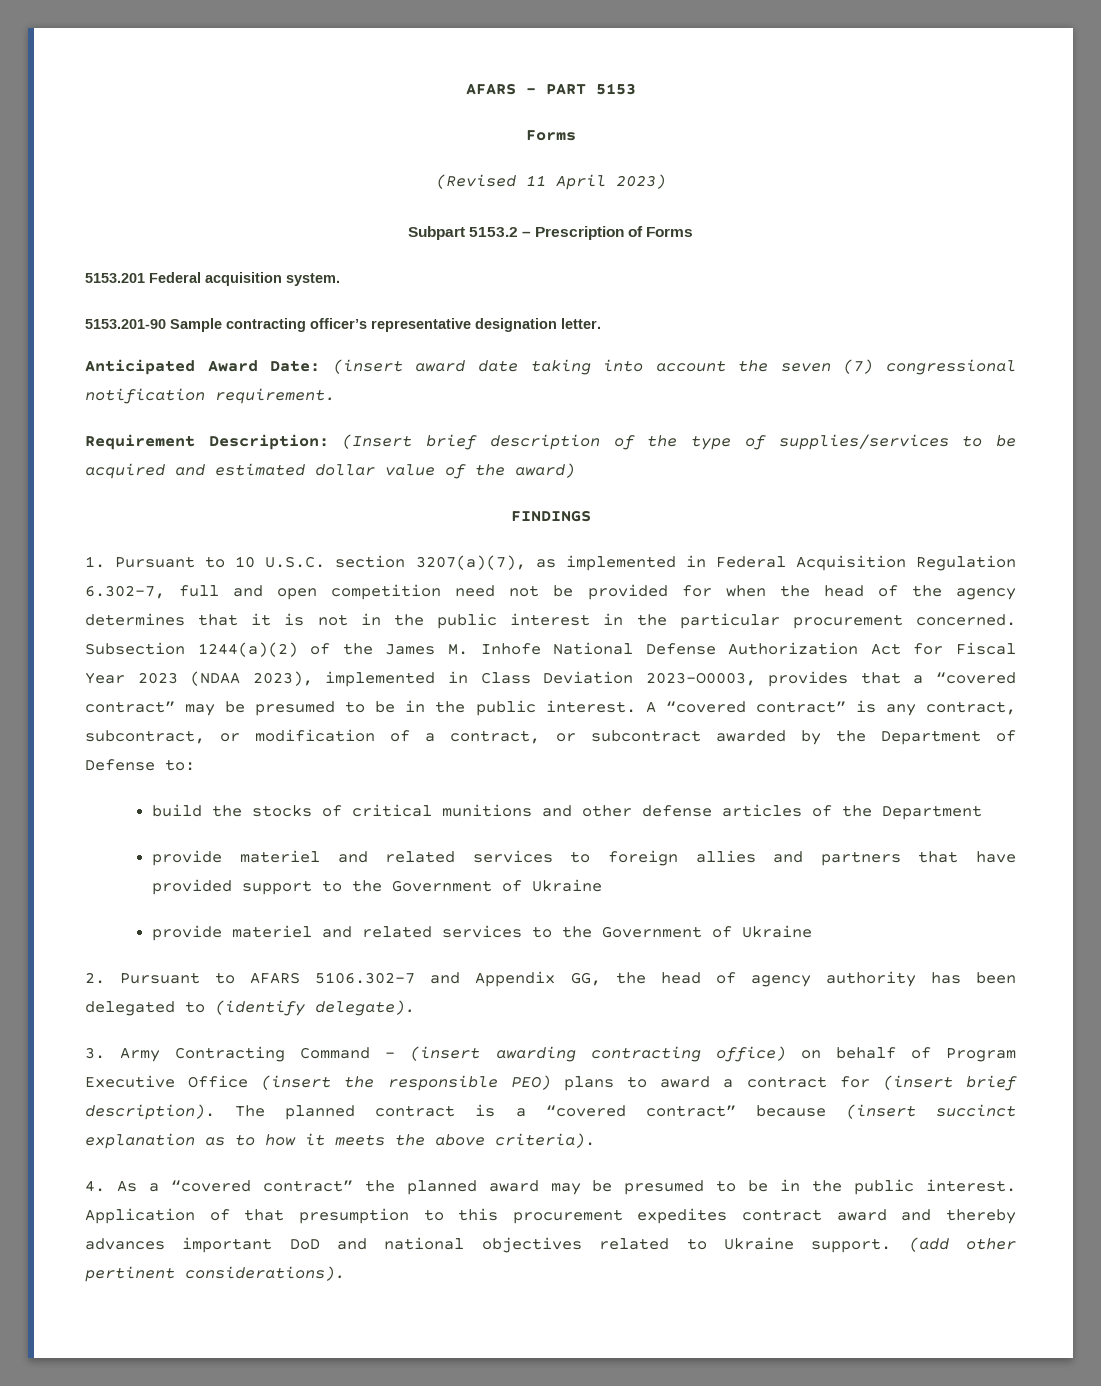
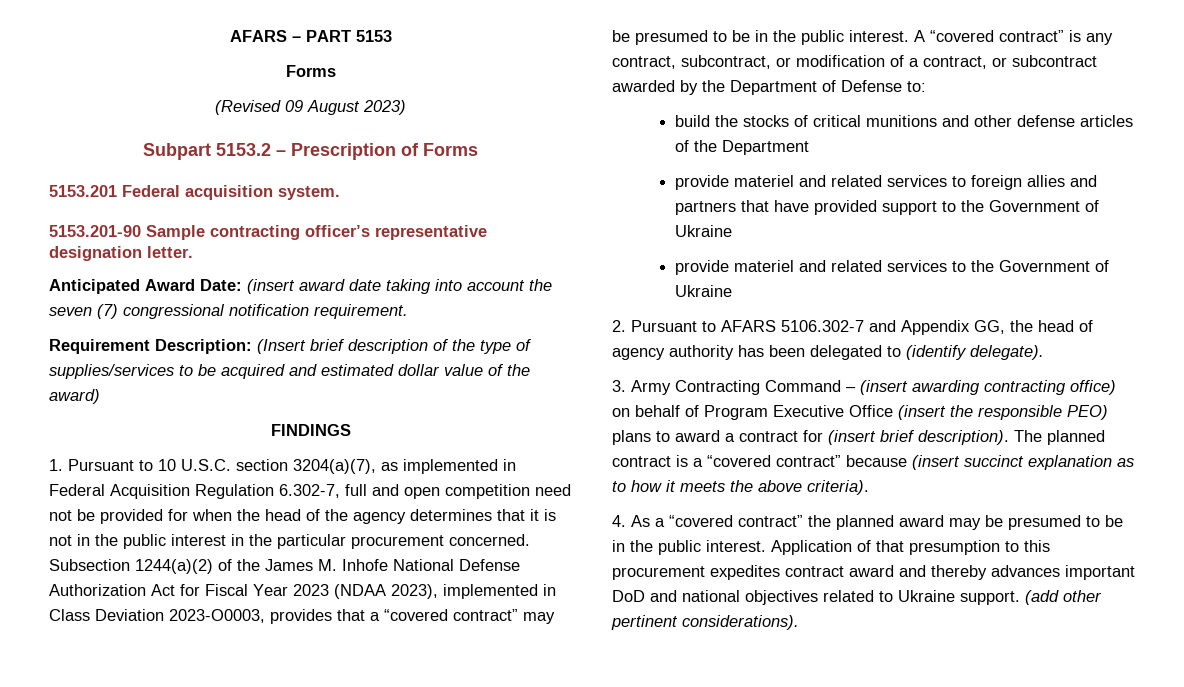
[525,174,606,190] 11 April -> [285,100,360,115] 09 August
[415,555,526,570] 3207(a)(7), -> [293,459,376,474] 3204(a)(7),

